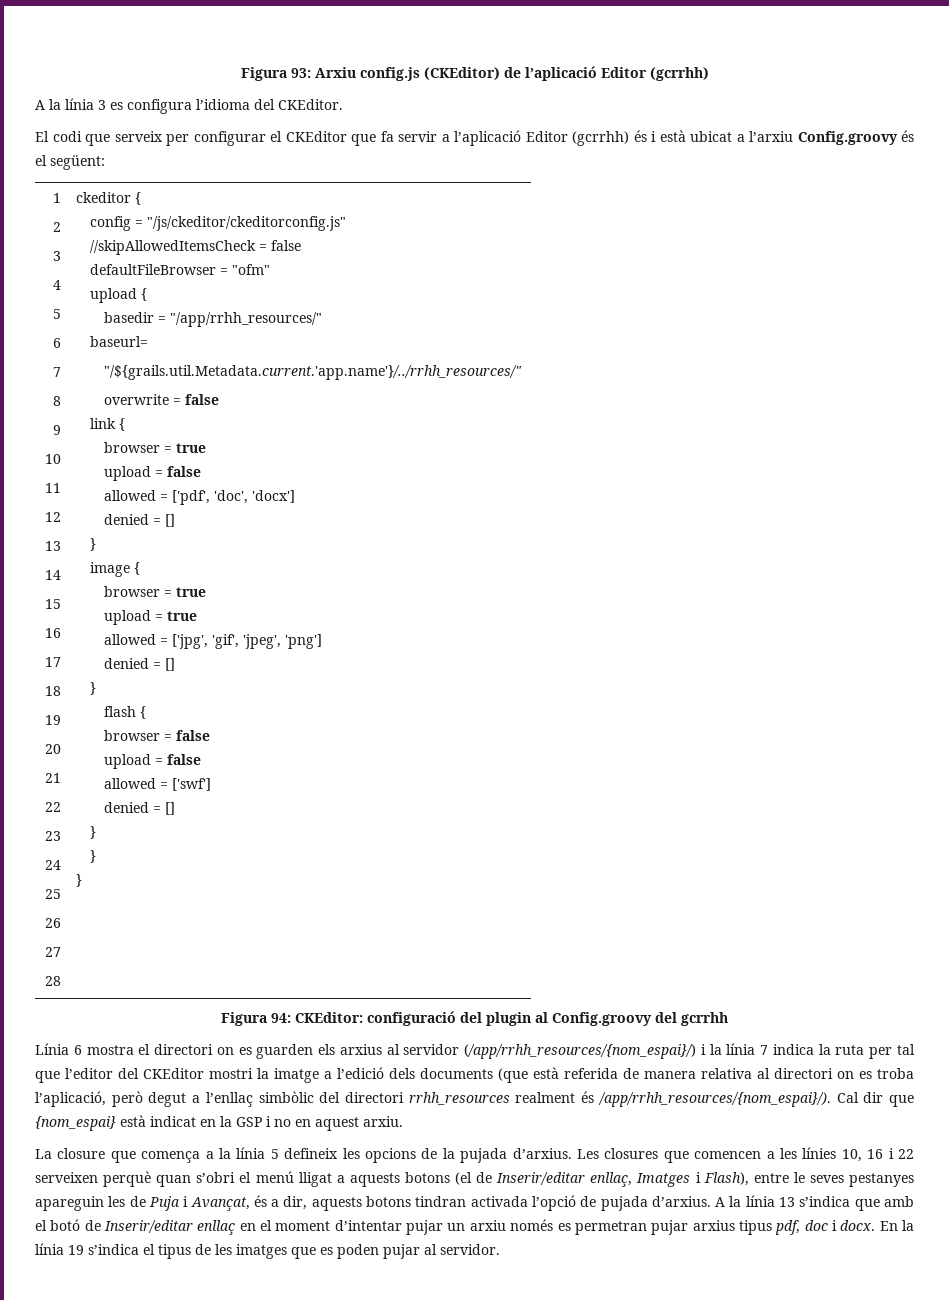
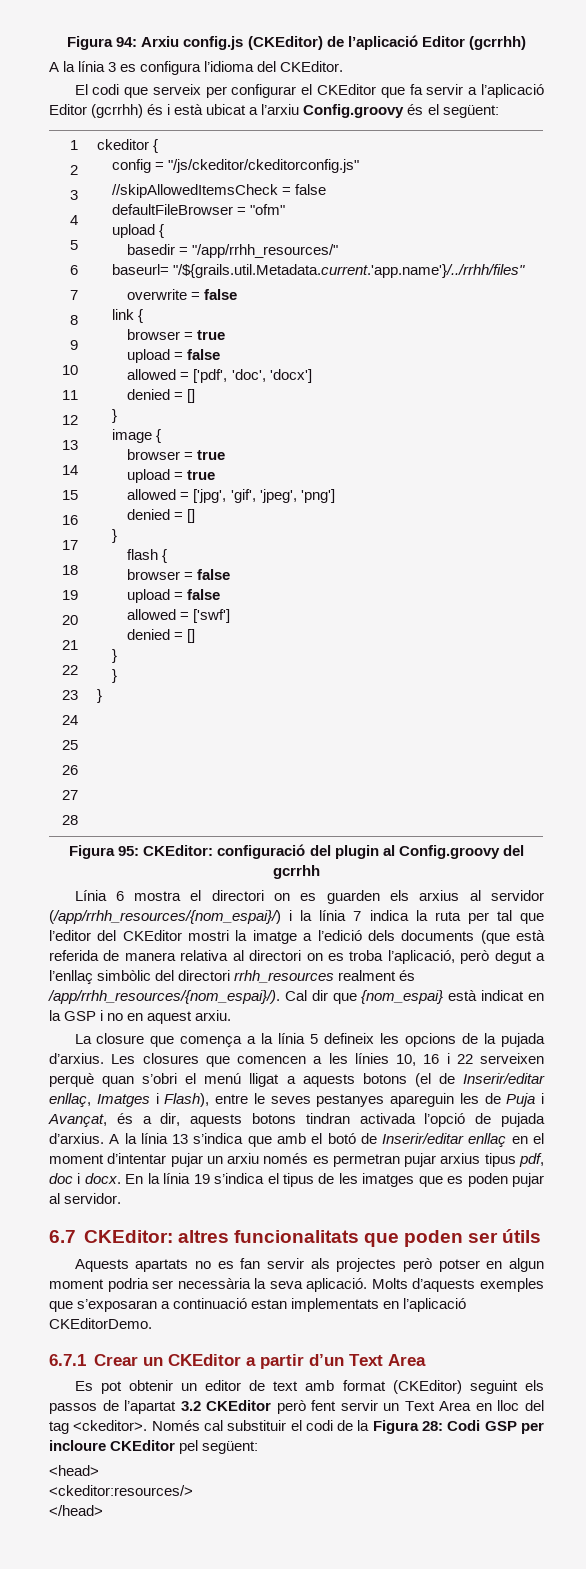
[240,67,311,81] Figura 93: -> [67,36,138,50] Figura 94:
[103,365,522,380] // "/${grails.util.Metadata.current.'app.name'}/../rrhh_resources/" -> [173,264,526,278] "/${grails.util.Metadata.current.'app.name'}/../rrhh/files"
[271,1013,291,1023] 94: -> [118,846,140,856] 95:
(500, 1249) none -> [49,1229,542,1247] [74,1258,544,1272] [49,1278,544,1292] [49,1298,467,1312] [49,1318,152,1329] [49,1354,426,1369] [74,1380,545,1394] [49,1400,545,1414] [49,1420,545,1434] [49,1440,259,1454] [49,1465,99,1476] [49,1485,193,1496] [49,1505,103,1516] // 6.7 CKEditor: altres funcionalitats que poden ser útils // Aquests apartats no es fan servir als projectes però potser en algun moment podria ser necessària la seva aplicació. Molts d’aquests exemples que s’exposaran a continuació estan implementats en l’aplicació CKEditorDemo. // 6.7.1 Crear un CKEditor a partir d’un Text Area // Es pot obtenir un editor de text amb format (CKEditor) seguint els passos de l’apartat 3.2 CKEditor però fent servir un Text Area en lloc del tag <ckeditor>. Només cal substituir el codi de la Figura 28: Codi GSP per incloure CKEditor pel següent: // <head> // <ckeditor:resources/> // </head>

